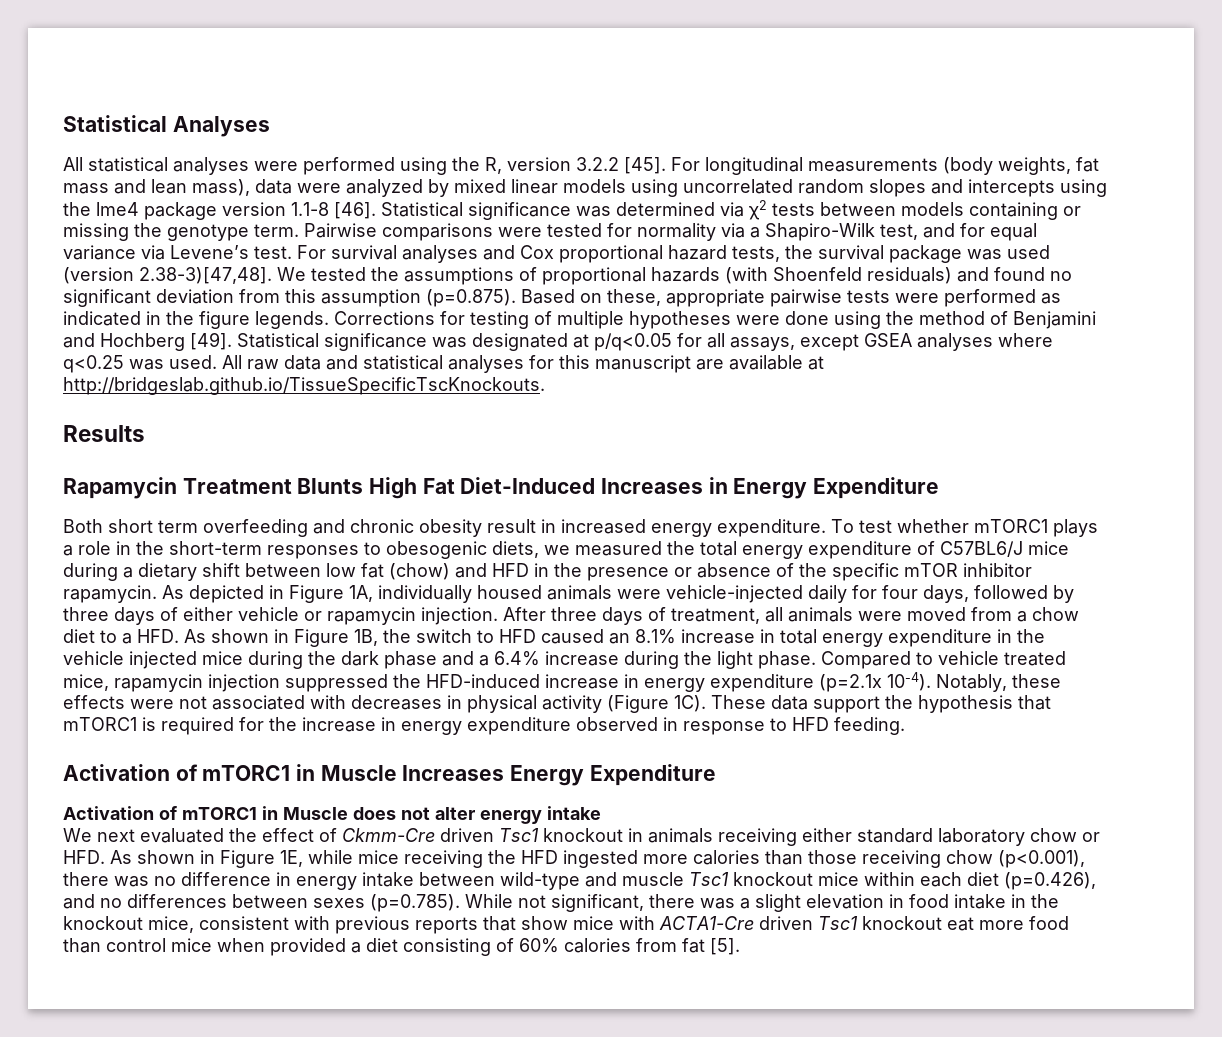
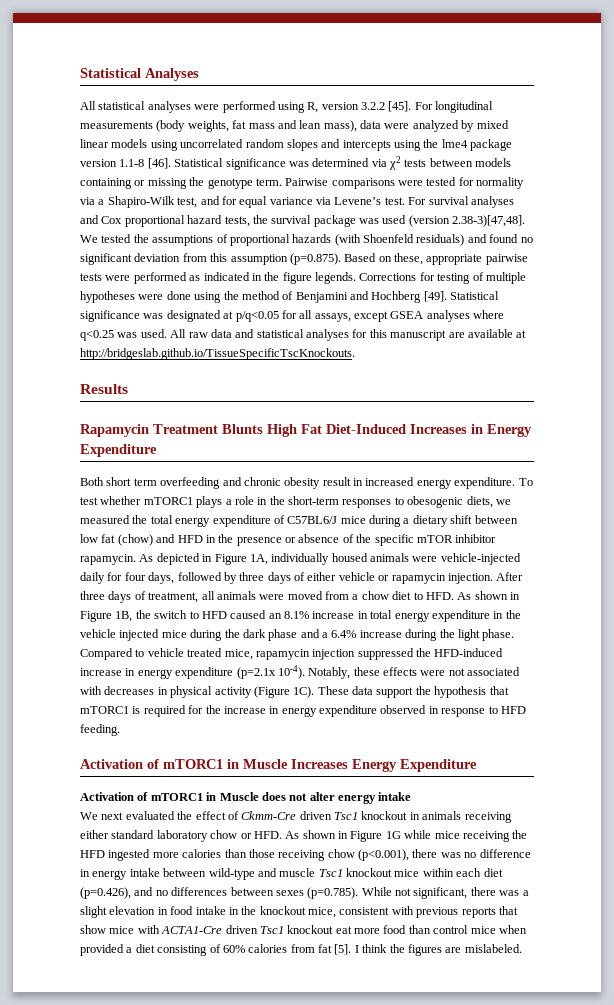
[452,157,480,171] the -> (305, 107) none
[122,633,132,644] a -> (423, 596) none
[280,850,303,867] 1E, -> [385,831,401,839] 1G
(740, 946) none -> [354,944,522,956] I think the figures are mislabeled.

